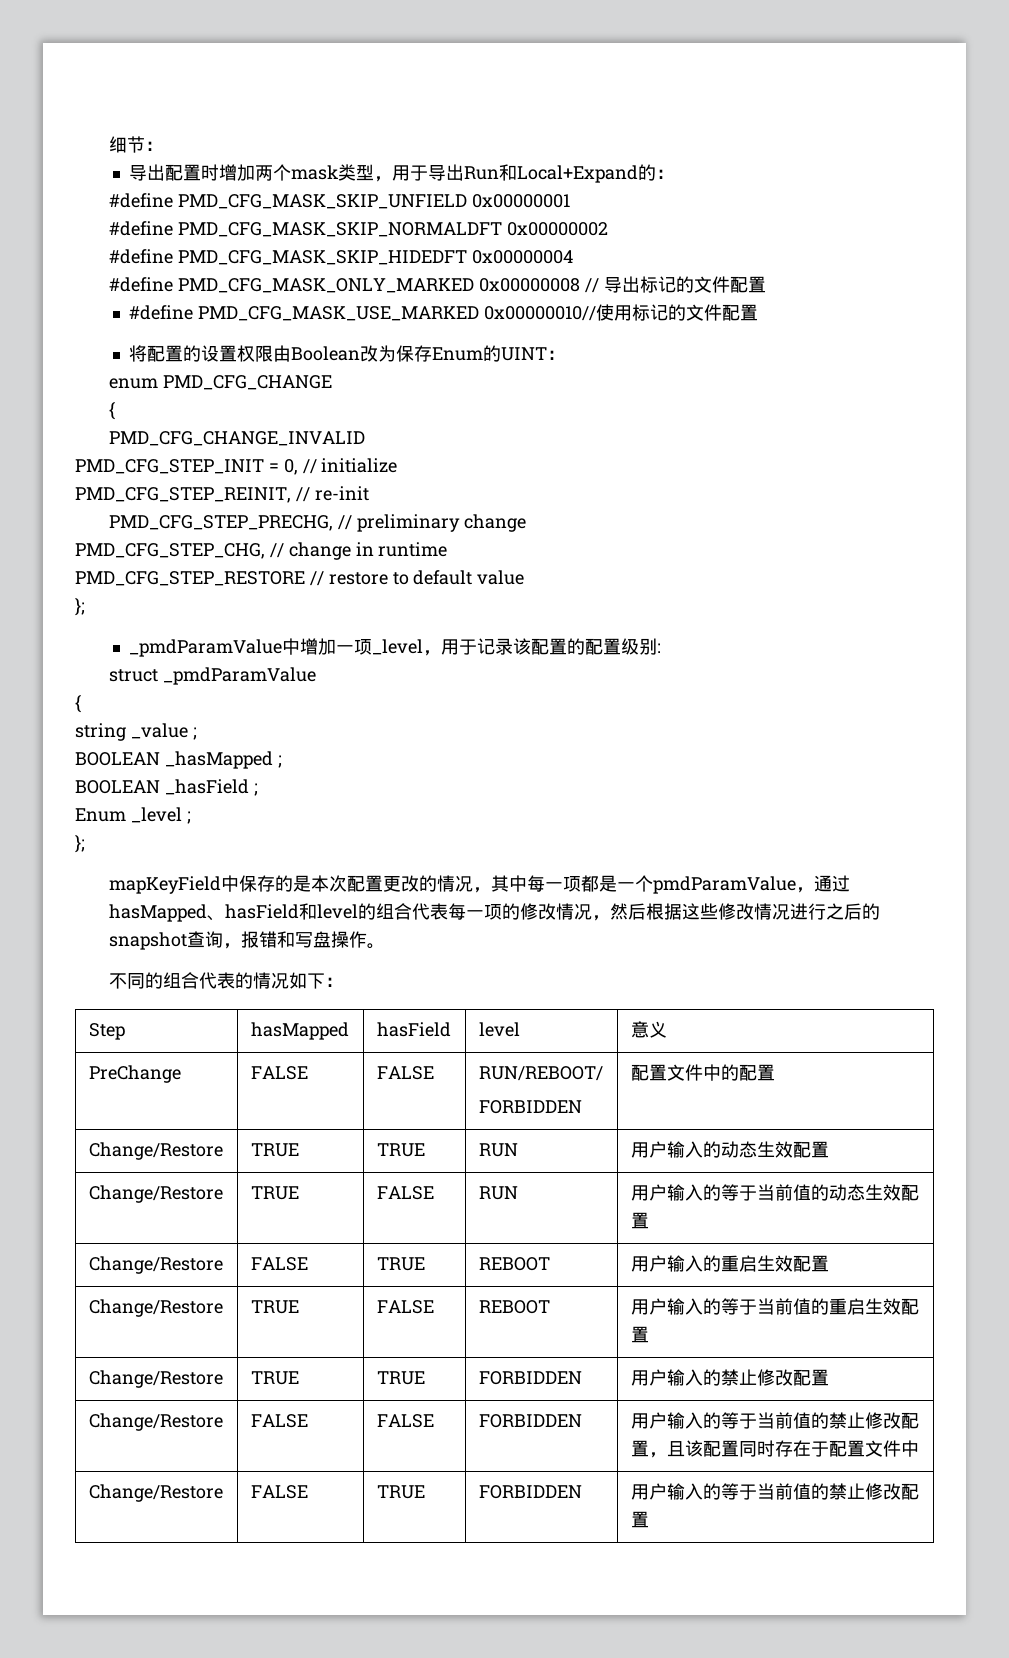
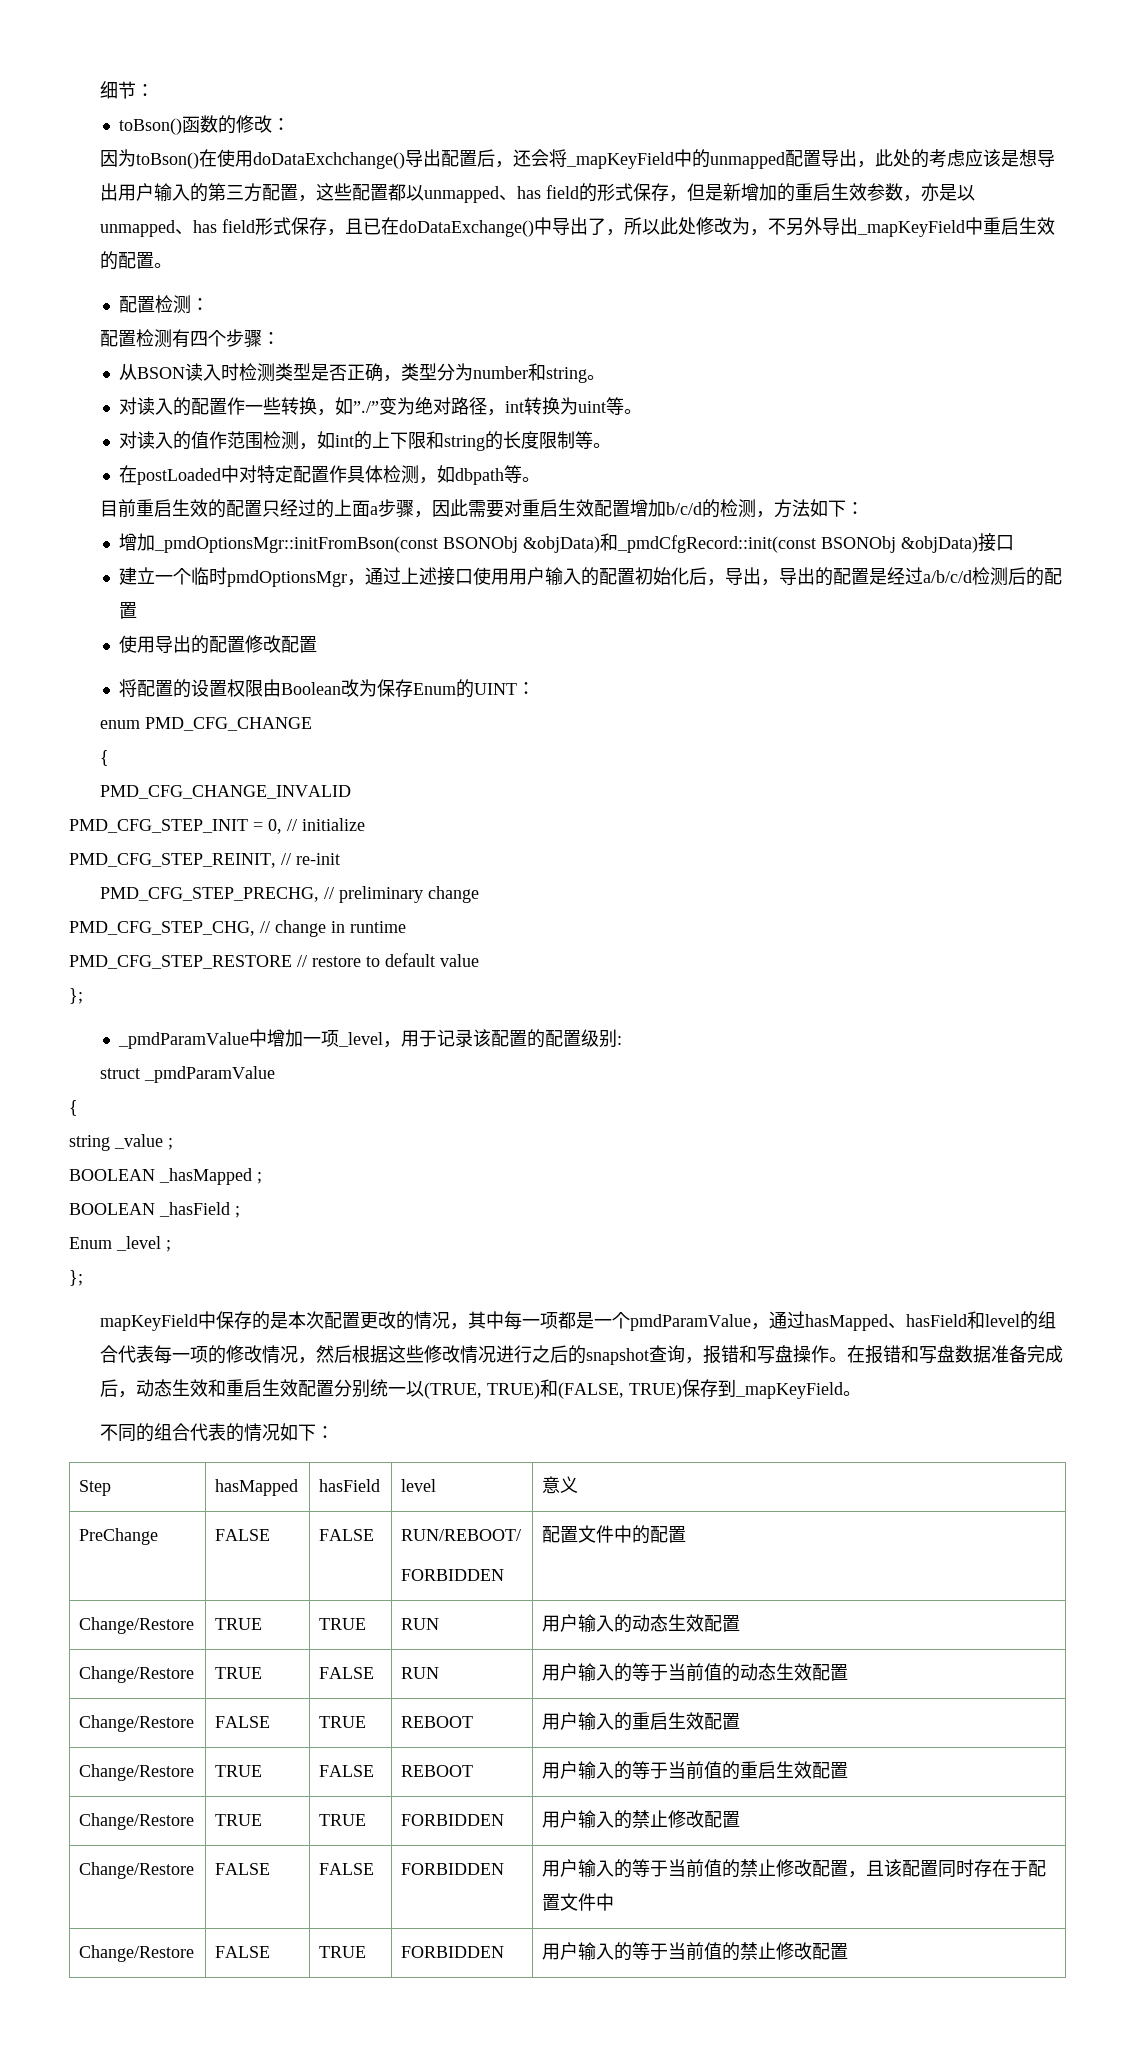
[128,164,674,183] [109,193,570,209] [109,221,608,237] [109,249,573,265] [109,276,766,293] [128,304,722,321] 导出配置时增加两个mask类型，用于导出Run和Local+Expand的： // #define PMD_CFG_MASK_SKIP_UNFIELD 0x00000001 // #define PMD_CFG_MASK_SKIP_NORMALDFT 0x00000002 // #define PMD_CFG_MASK_SKIP_HIDEDFT 0x00000004 // #define PMD_CFG_MASK_ONLY_MARKED 0x00000008 // 导出标记的文件配置 // #define PMD_CFG_MASK_USE_MARKED 0x00000010//使用标记的文件 -> [119,115,291,135] [99,149,1055,169] [99,183,975,203] [99,217,1055,237] [99,251,172,270] [119,295,210,314] [99,329,280,348] [119,363,606,383] [119,397,643,416] [119,431,612,451] [119,465,541,485] [99,499,864,518] [119,533,1015,553] [119,567,1063,587] [119,602,138,619] [119,635,282,654] toBson()函数的修改： // 因为toBson()在使用doDataExchchange()导出配置后，还会将_mapKeyField中的unmapped配置导出，此处的考虑应该是想导出用户输入的第三方配置，这些配置都以unmapped、has field的形式保存，但是新增加的重启生效参数，亦是以unmapped、has field形式保存，且已在doDataExchange()中导出了，所以此处修改为，不另外导出_mapKeyField中重启生效的配置。 // 配置检测： // 配置检测有四个步骤： // 从BSON读入时检测类型是否正确，类型分为number和string。 // 对读入的配置作一些转换，如”./”变为绝对路径，int转换为uint等。 // 对读入的值作范围检测，如int的上下限和string的长度限制等。 // 在postLoaded中对特定配置作具体检测，如dbpath等。 // 目前重启生效的配置只经过的上面a步骤，因此需要对重启生效配置增加b/c/d的检测，方法如下： // 增加_pmdOptionsMgr::initFromBson(const BSONObj &objData)和_pmdCfgRecord::init(const BSONObj &objData)接口 // 建立一个临时pmdOptionsMgr，通过上述接口使用用户输入的配置初始化后，导出，导出的配置是经过a/b/c/d检测后的配置 // 使用导出的配置修改
(386, 946) none -> [846,1345,1063,1364] [99,1379,861,1399] 在报错和写盘数据准备完成后，动态生效和重启生效配置分别统一以(TRUE, TRUE)和(FALSE, TRUE)保存到_mapKeyField。

